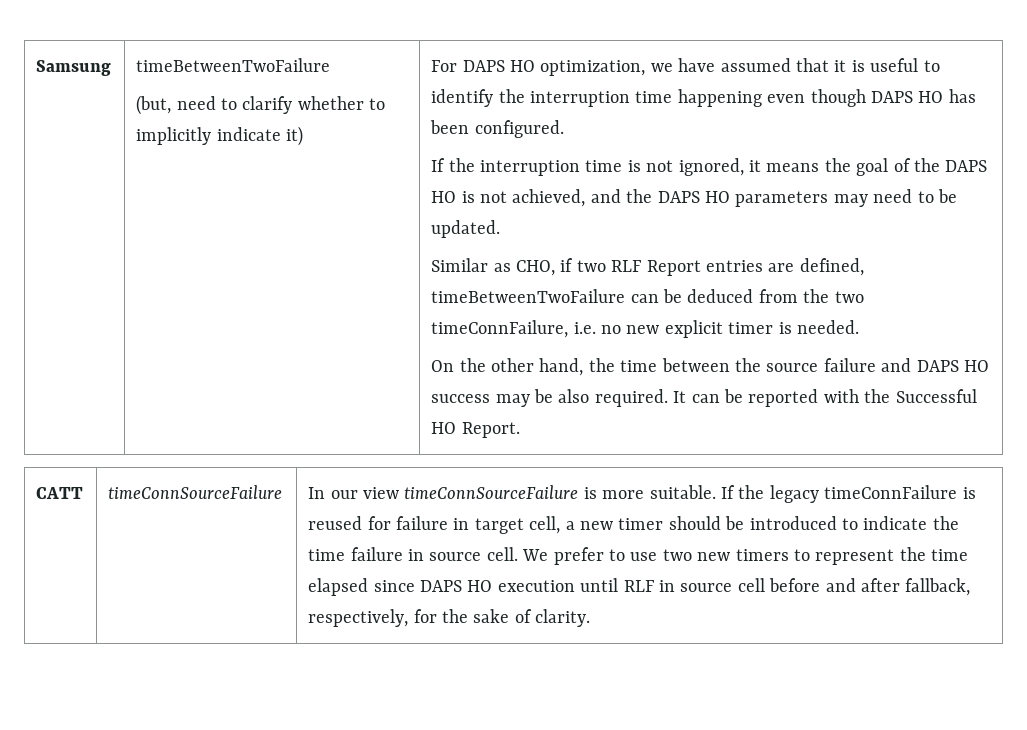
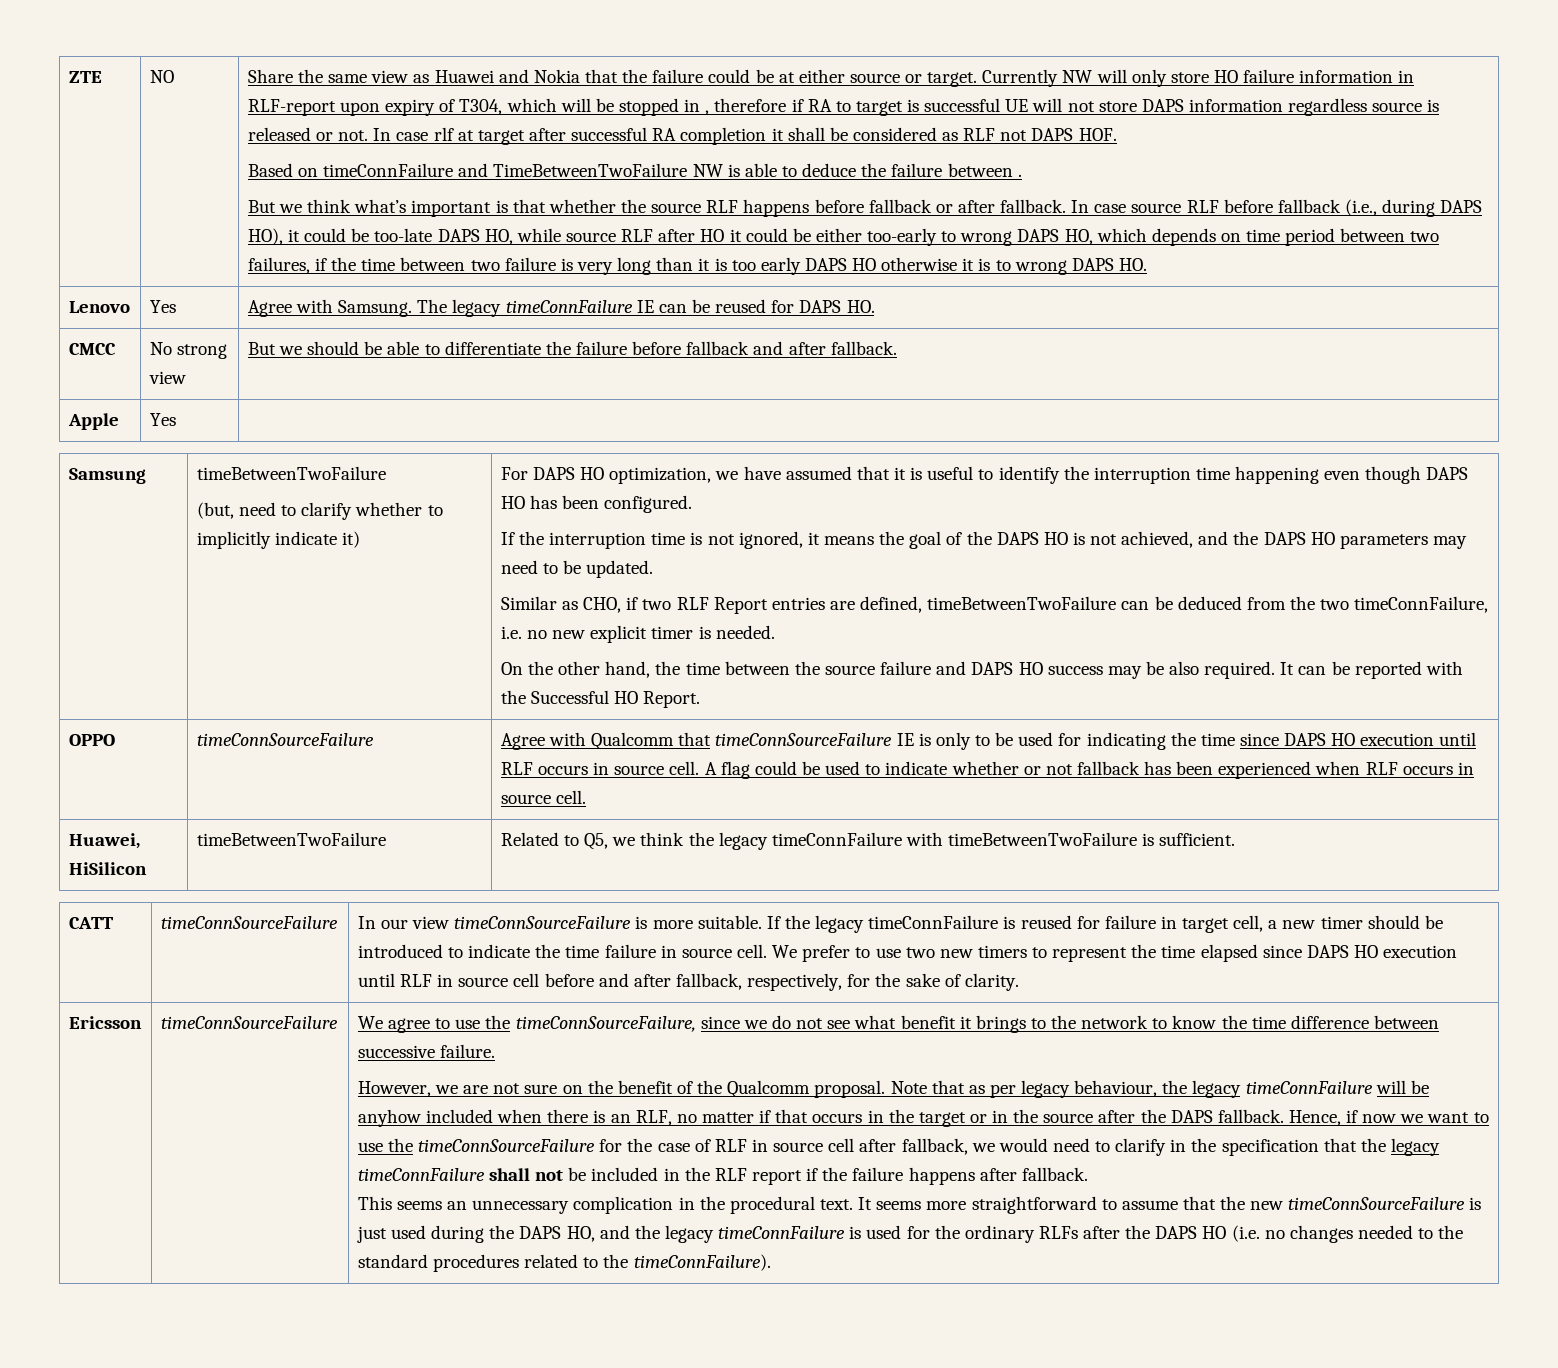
(36, 68) none -> [68,71,102,83] [149,70,174,83] [247,69,1415,87] [247,98,1440,116] [247,127,1117,145] [247,163,1022,177] [247,199,1483,217] [247,228,1440,246] [247,257,1147,275] [68,301,130,313] [149,300,176,313] [247,299,875,317] [68,343,116,355] [149,342,228,359] [148,371,186,384] [247,341,897,355] [67,413,119,430] [149,413,176,426] ZTE | NO | Share the same view as Huawei and Nokia that the failure could be at either source or target. Currently NW will only store HO failure information in RLF-report upon expiry of T304, which will be stopped in , therefore if RA to target is successful UE will not store DAPS information regardless source is released or not. In case rlf at target after successful RA completion it shall be considered as RLF not DAPS HOF. // Based on timeConnFailure and TimeBetweenTwoFailure NW is able to deduce the failure between . // But we think what’s important is that whether the source RLF happens before fallback or after fallback. In case source RLF before fallback (i.e., during DAPS HO), it could be too-late DAPS HO, while source RLF after HO it could be either too-early to wrong DAPS HO, which depends on time period between two failures, if the time between two failure is very long than it is too early DAPS HO otherwise it is to wrong DAPS HO. // Lenovo | Yes | Agree with Samsung. The legacy timeConnFailure IE can be reused for DAPS HO. // CMCC | No strong view | But we should be able to differentiate the failure before fallback and after fallback. // Apple | Yes | //
(520, 430) none -> [68,734,115,746] [196,733,374,746] [500,732,1477,750] [500,761,1474,779] [500,790,587,804] [68,833,140,849] [68,862,147,875] [196,832,386,846] [500,832,1236,850] // OPPO | timeConnSourceFailure | Agree with Qualcomm that timeConnSourceFailure IE is only to be used for indicating the time since DAPS HO execution until RLF occurs in source cell. A flag could be used to indicate whether or not fallback has been experienced when RLF occurs in source cell. // Huawei, HiSilicon | timeBetweenTwoFailure | Related to Q5, we think the legacy timeConnFailure with timeBetweenTwoFailure is sufficient.
(591, 618) none -> [68,1016,142,1029] [160,1016,338,1029] [357,1015,1439,1033] [357,1044,496,1058] [357,1080,1429,1098] [357,1109,1489,1127] [357,1138,1440,1156] [357,1167,1088,1185] [357,1196,1482,1214] [356,1225,1464,1243] [357,1254,771,1272] // Ericsson | timeConnSourceFailure | We agree to use the timeConnSourceFailure, since we do not see what benefit it brings to the network to know the time difference between successive failure. // However, we are not sure on the benefit of the Qualcomm proposal. Note that as per legacy behaviour, the legacy timeConnFailure will be anyhow included when there is an RLF, no matter if that occurs in the target or in the source after the DAPS fallback. Hence, if now we want to use the timeConnSourceFailure for the case of RLF in source cell after fallback, we would need to clarify in the specification that the legacy timeConnFailure shall not be included in the RLF report if the failure happens after fallback. // This seems an unnecessary complication in the procedural text. It seems more straightforward to assume that the new timeConnSourceFailure is just used during the DAPS HO, and the legacy timeConnFailure is used for the ordinary RLFs after the DAPS HO (i.e. no changes needed to the standard procedures related to the timeConnFailure).

